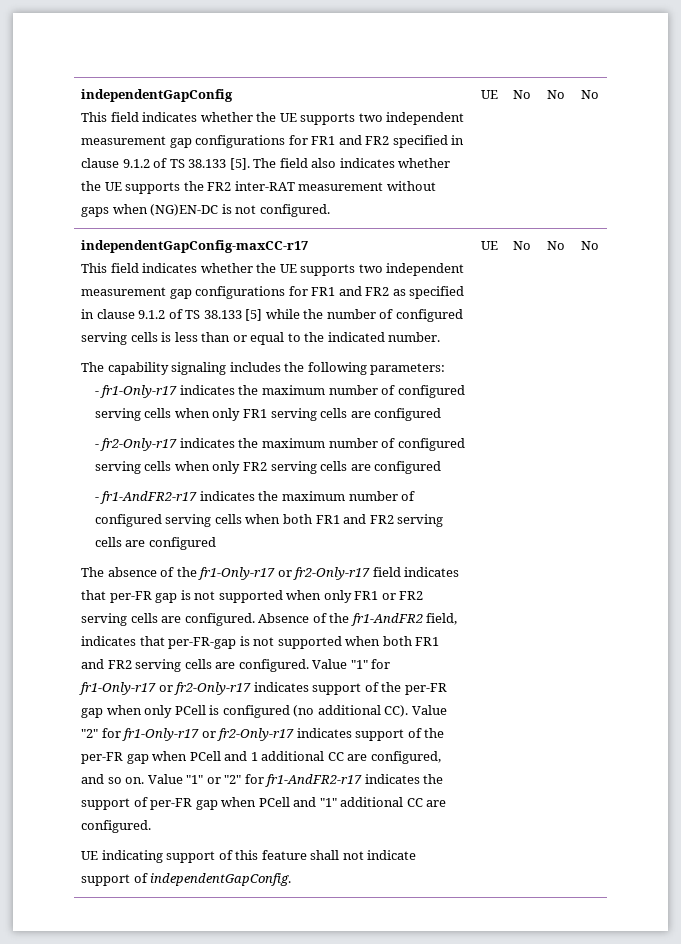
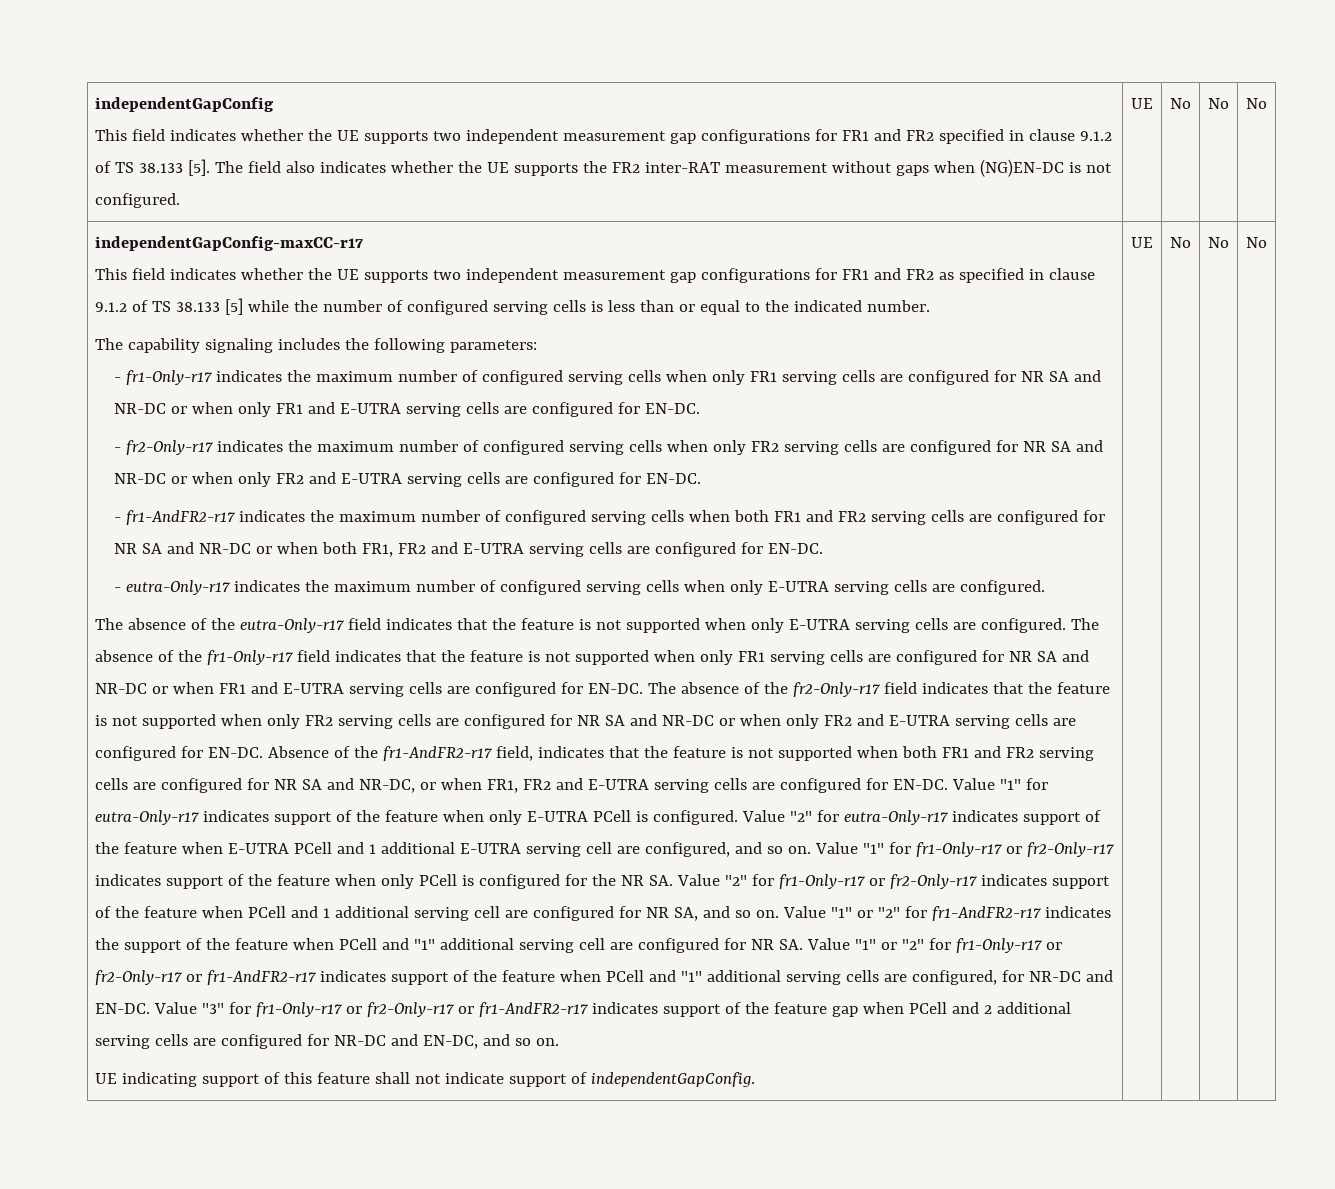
(442, 414) none -> [993,370,1101,382] [113,402,700,417] for NR SA and NR-DC or when only FR1 and E-UTRA serving cells are configured for EN-DC.
(442, 467) none -> [995,440,1103,452] [113,472,701,487] for NR SA and NR-DC or when only FR2 and E-UTRA serving cells are configured for EN-DC.
[81,567,460,580] [81,590,178,603] // The absence of the fr1-Only-r17 or fr2-Only-r17 field indicates that per-FR gap -> [1082,510,1105,522] [113,542,823,557] [113,580,1045,595] [95,618,1100,633] [95,650,524,665] for NR SA and NR-DC or when both FR1, FR2 and E-UTRA serving cells are configured for EN-DC. // - eutra-Only-r17 indicates the maximum number of configured serving cells when only E-UTRA serving cells are configured. // The absence of the eutra-Only-r17 field indicates that the feature is not supported when only E-UTRA serving cells are configured. The absence of the fr1-Only-r17 field indicates that the feature
[381,591,424,600] [81,613,255,626] or FR2 serving cells are configured. -> [770,650,1090,665] [95,682,1111,697] [95,714,1077,729] [95,746,264,761] serving cells are configured for NR SA and NR-DC or when FR1 and E-UTRA serving cells are configured for EN-DC. The absence of the fr2-Only-r17 field indicates that the feature is not supported when only FR2 serving cells are configured for NR SA and NR-DC or when only FR2 and E-UTRA serving cells are configured for EN-DC.
[350,613,423,626] fr1-AndFR2 -> [383,746,493,761] fr1-AndFR2-r17
[168,637,237,649] per-FR-gap -> [644,746,727,758] the feature
[238,659,309,672] configured. -> [161,778,1049,793] [95,810,1102,825] [95,842,812,857] configured for NR SA and NR-DC, or when FR1, FR2 and E-UTRA serving cells are configured for EN-DC. Value "1" for eutra-Only-r17 indicates support of the feature when only E-UTRA PCell is configured. Value "2" for eutra-Only-r17 indicates support of the feature when E-UTRA PCell and 1 additional E-UTRA serving cell are configured, and so on.
[404,683,447,695] [81,708,104,718] per-FR gap -> [277,874,331,886] feature
[293,705,409,717] (no additional CC). -> [565,874,674,886] for the NR SA.
[81,752,149,764] per-FR gap -> [144,906,198,918] feature
[327,751,441,764] CC are configured, -> [414,906,699,921] serving cell are configured for NR SA,
[150,797,447,810] [81,820,152,833] per-FR gap when PCell and "1" additional CC are configured. -> [206,938,1063,953] [95,970,1114,985] [95,1002,1072,1017] [95,1034,560,1049] the feature when PCell and "1" additional serving cell are configured for NR SA. Value "1" or "2" for fr1-Only-r17 or fr2-Only-r17 or fr1-AndFR2-r17 indicates support of the feature when PCell and "1" additional serving cells are configured, for NR-DC and EN-DC. Value "3" for fr1-Only-r17 or fr2-Only-r17 or fr1-AndFR2-r17 indicates support of the feature gap when PCell and 2 additional serving cells are configured for NR-DC and EN-DC, and so on.

